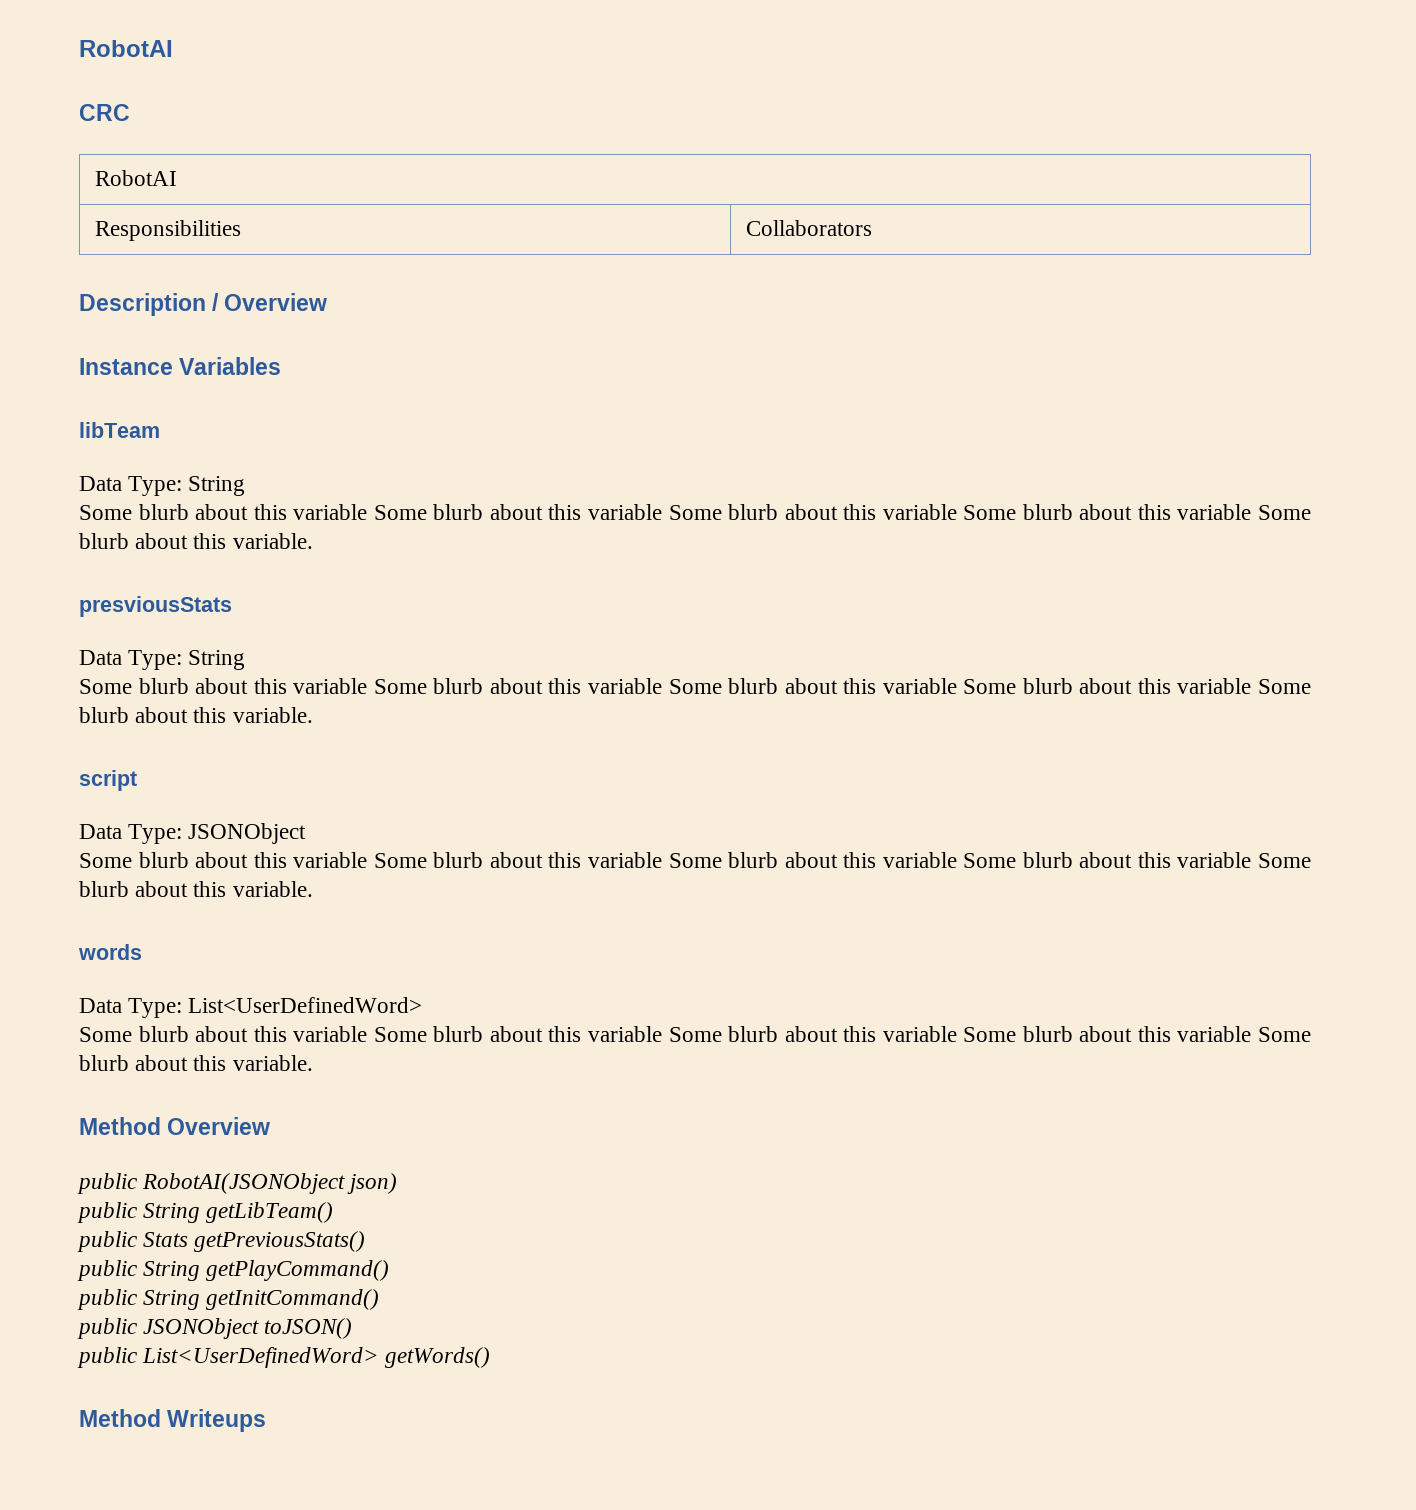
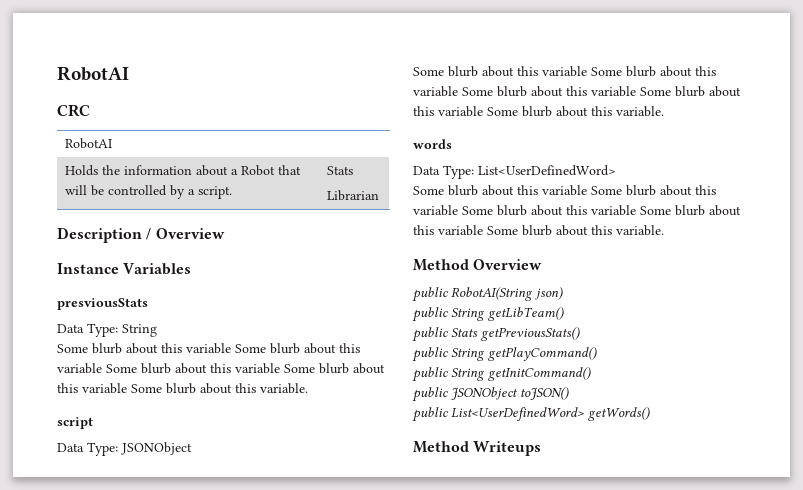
[94,220,241,241] [745,220,872,236] Responsibilities | Collaborators -> [65,165,302,176] [65,185,233,199] [327,166,354,175] [327,190,380,201] Holds the information about a Robot that will be controlled by a script. | Stats // Librarian
[79,422,160,438] [79,476,246,496] [79,504,1311,520] [79,533,313,549] // libTeam // Data Type: String // Some blurb about this variable Some blurb about this variable Some blurb about this variable Some blurb about this variable Some blurb about this variable. -> (192, 269) none
[142,1173,346,1194] RobotAI(JSONObject -> [451,287,533,301] RobotAI(String

